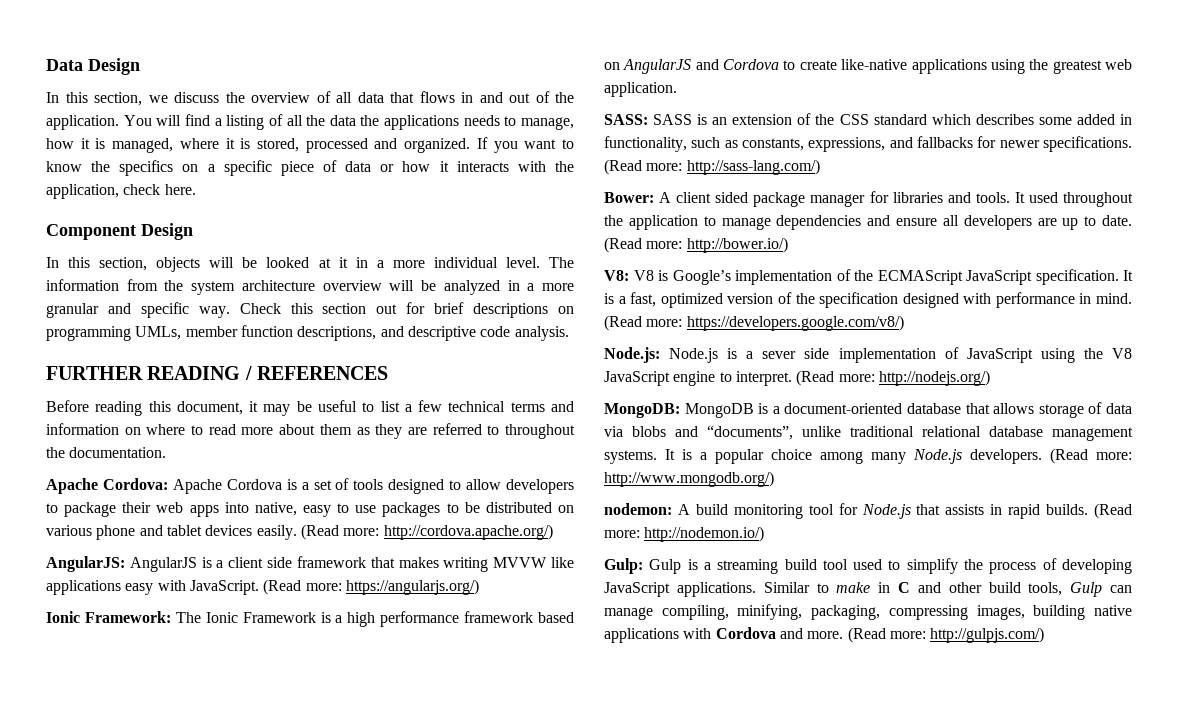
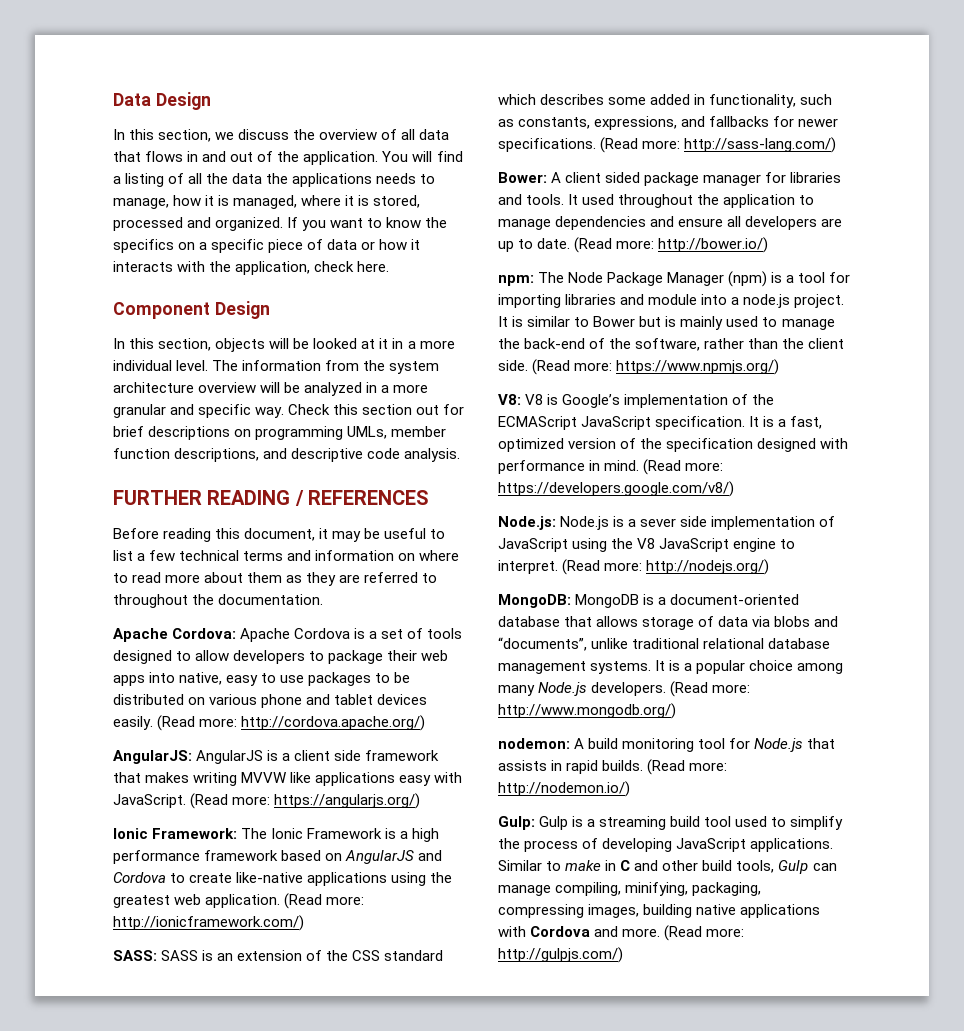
(677, 89) none -> [284,893,365,909] [113,915,304,931] (Read more: http://ionicframework.com/)
(788, 245) none -> [498,271,851,287] [498,294,845,308] [498,316,835,330] [498,338,845,351] [498,359,780,375] // npm: The Node Package Manager (npm) is a tool for importing libraries and module into a node.js project. It is similar to Bower but is mainly used to manage the back-end of the software, rather than the client side. (Read more: https://www.npmjs.org/)

